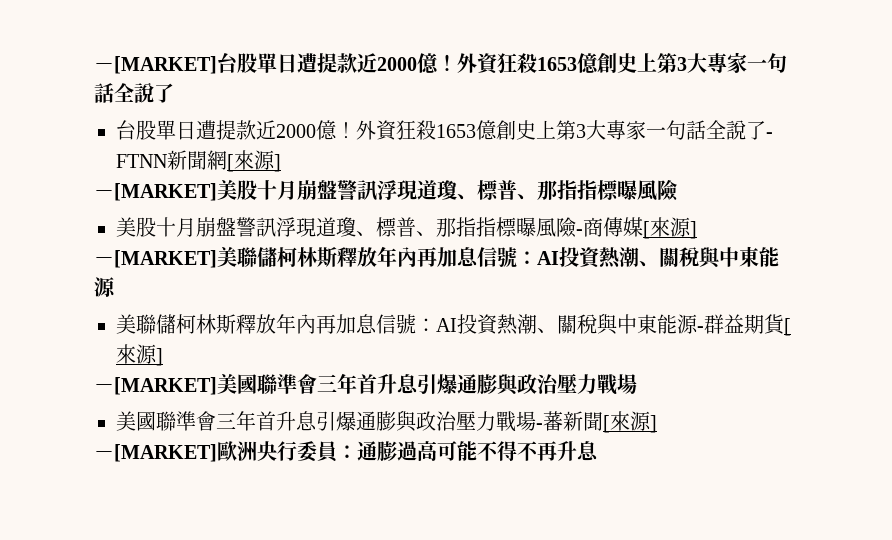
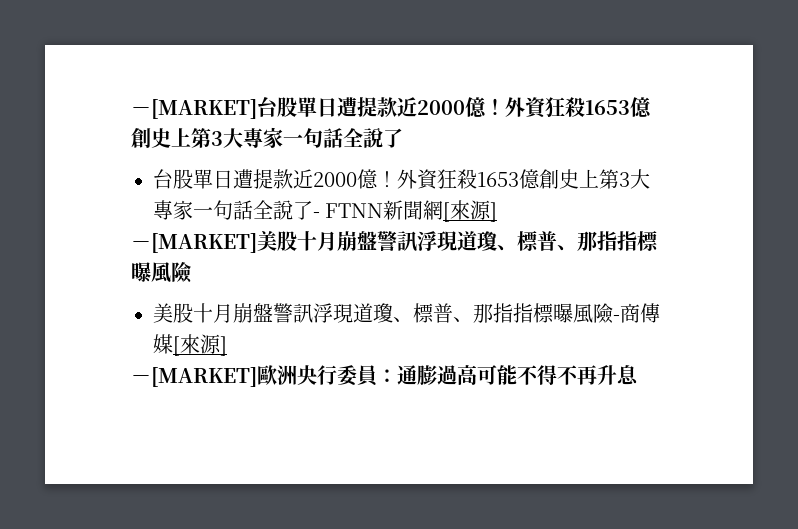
[94,246,779,269] [94,277,116,297] [116,313,791,336] [116,344,163,366] [94,373,637,396] [116,410,657,433] // －[MARKET]美聯儲柯林斯釋放年內再加息信號：AI投資熱潮、關稅與中東能源 // 美聯儲柯林斯釋放年內再加息信號：AI投資熱潮、關稅與中東能源-群益期貨[來源] // －[MARKET]美國聯準會三年首升息引爆通膨與政治壓力戰場 // 美國聯準會三年首升息引爆通膨與政治壓力戰場-蕃新聞[來源] -> (227, 346) none

